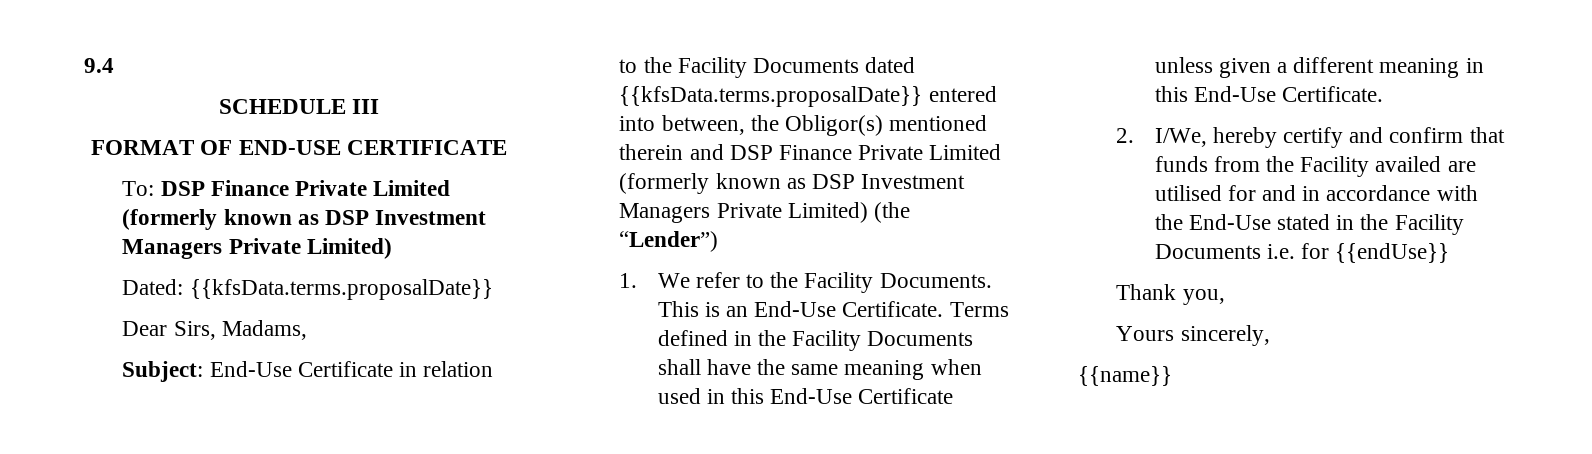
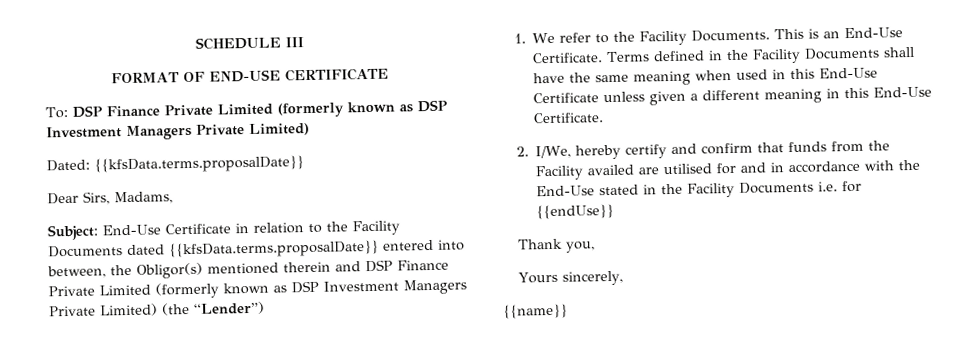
[84,58,114,73] 9.4 // -> (194, 43) none

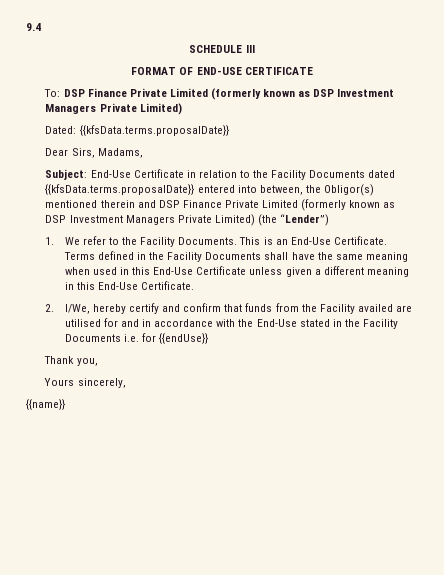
(194, 43) none -> [26,23,41,31] 9.4 //

